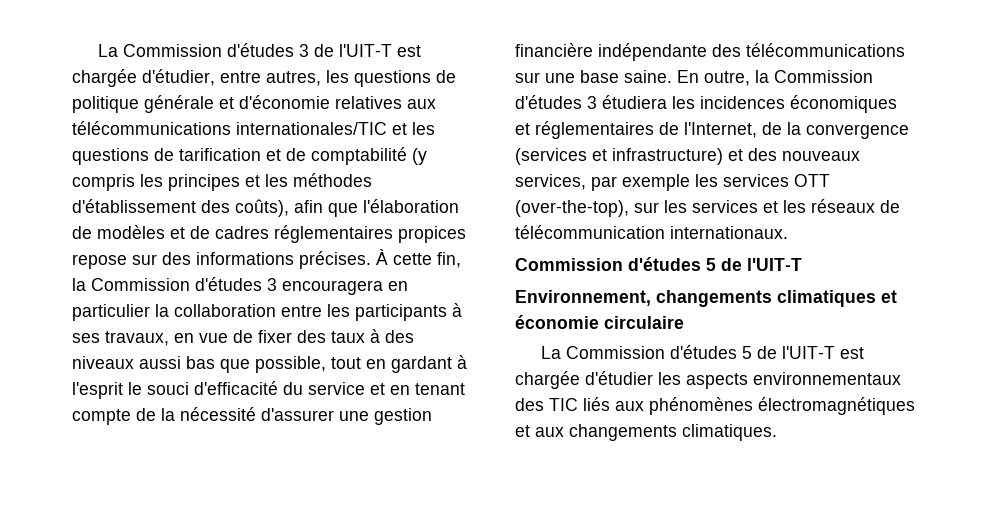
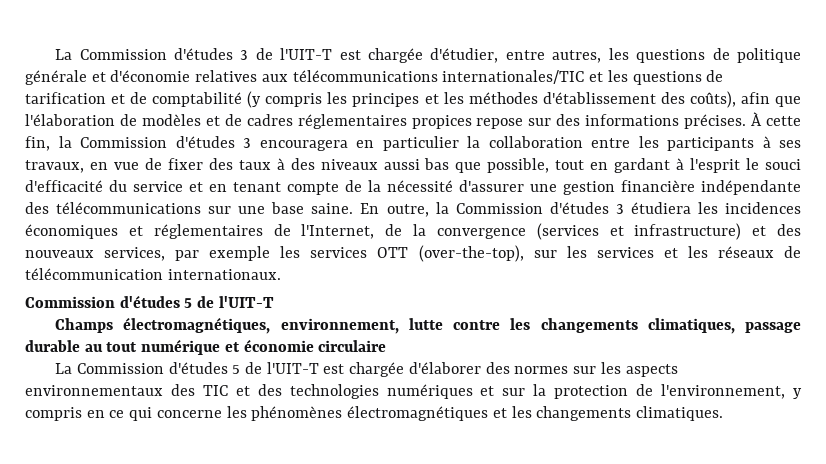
[515,290,876,307] Environnement, changements climatiques -> [55,317,801,334] [25,339,221,355] Champs électromagnétiques, environnement, lutte contre les changements climatiques, passage durable au tout numérique
[585,371,653,385] d'étudier -> [408,362,597,374] d'élaborer des normes sur
[583,397,644,411] liés aux -> [235,384,802,399] [25,406,247,421] et des technologies numériques et sur la protection de l'environnement, y compris en ce qui concerne les
[535,427,564,437] aux -> [511,406,532,418] les

